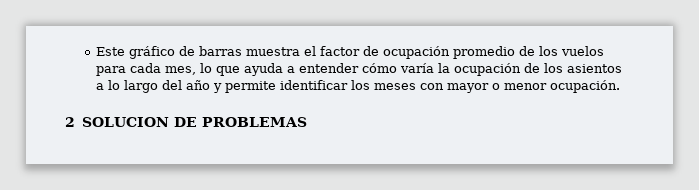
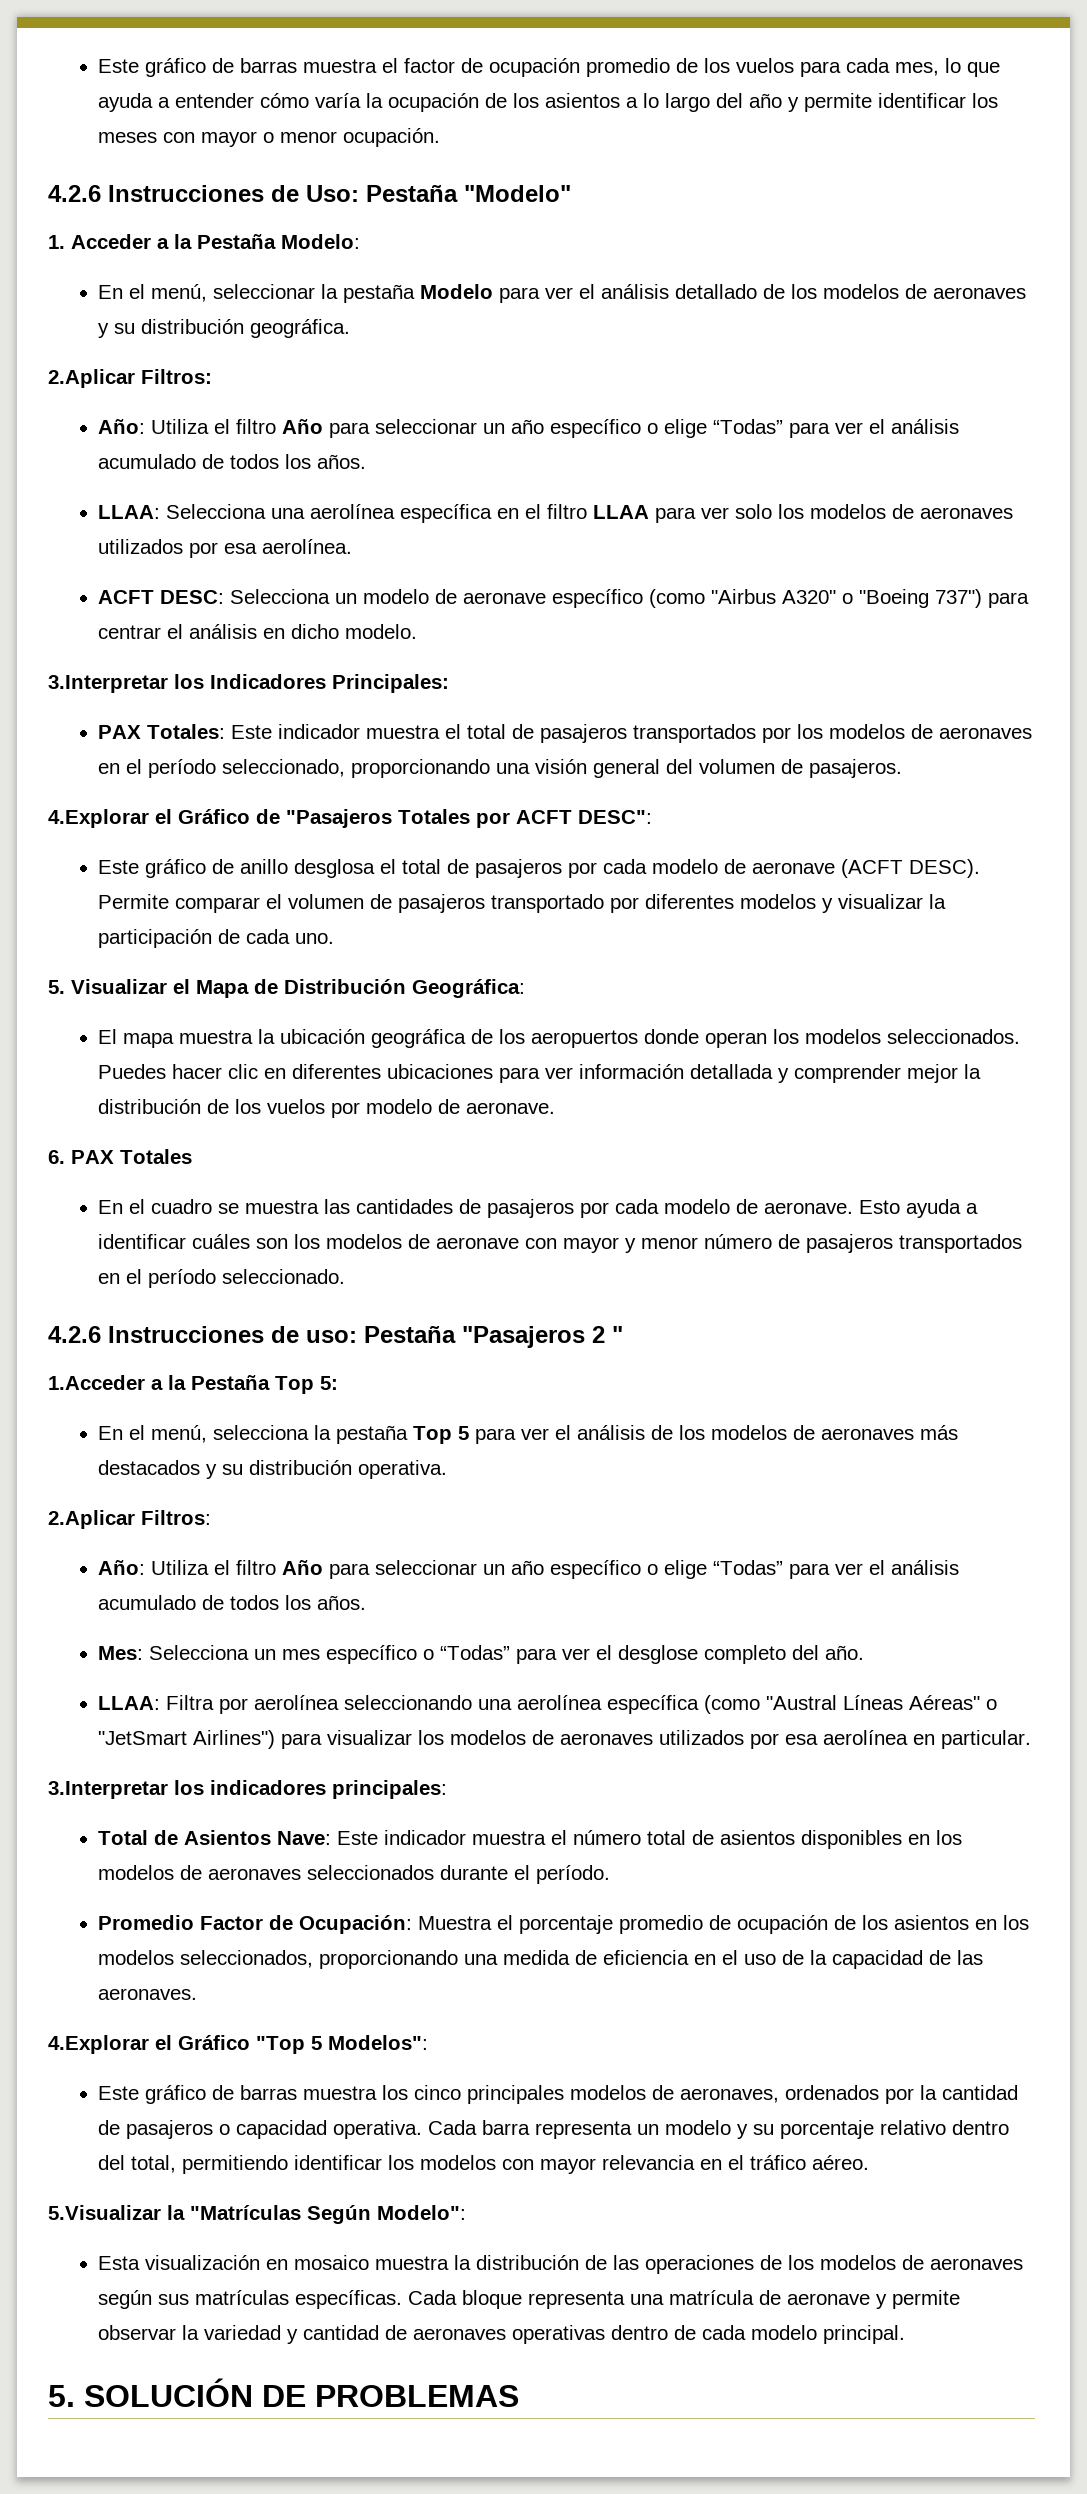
[65,117,170,127] 2 SOLUCION -> [48,184,571,202] [48,234,360,249] [98,284,1027,303] [98,319,351,338] [48,369,212,388] [98,419,960,438] [98,454,367,469] [98,504,1014,523] [98,539,353,558] [98,589,1030,608] [98,624,418,639] [48,674,449,693] [98,724,1033,743] [98,759,903,778] [48,809,652,828] [98,859,981,878] [98,894,947,913] [98,929,335,948] [48,979,525,998] [98,1029,1021,1048] [98,1064,982,1083] [98,1099,556,1118] [48,1149,192,1164] [98,1199,979,1218] [98,1234,1023,1253] [98,1269,346,1288] [48,1325,623,1348] [48,1375,338,1394] [98,1425,959,1444] [98,1460,448,1479] [48,1510,211,1529] [98,1560,960,1579] [98,1595,367,1610] [98,1645,865,1664] [98,1695,998,1714] [98,1730,1032,1749] [48,1780,447,1799] [98,1830,963,1849] [98,1865,611,1884] [98,1915,1030,1934] [98,1950,984,1969] [98,1988,198,2000] [48,2035,428,2054] [98,2085,1019,2104] [98,2120,1010,2139] [98,2155,870,2174] [48,2205,466,2224] [98,2255,1024,2274] [98,2290,961,2309] [98,2325,906,2344] [48,2378,253,2407] 4.2.6 Instrucciones de Uso: Pestaña "Modelo" // 1. Acceder a la Pestaña Modelo: // En el menú, seleccionar la pestaña Modelo para ver el análisis detallado de los modelos de aeronaves y su distribución geográfica. // 2.Aplicar Filtros: // Año: Utiliza el filtro Año para seleccionar un año específico o elige “Todas” para ver el análisis acumulado de todos los años. // LLAA: Selecciona una aerolínea específica en el filtro LLAA para ver solo los modelos de aeronaves utilizados por esa aerolínea. // ACFT DESC: Selecciona un modelo de aeronave específico (como "Airbus A320" o "Boeing 737") para centrar el análisis en dicho modelo. // 3.Interpretar los Indicadores Principales: // PAX Totales: Este indicador muestra el total de pasajeros transportados por los modelos de aeronaves en el período seleccionado, proporcionando una visión general del volumen de pasajeros. // 4.Explorar el Gráfico de "Pasajeros Totales por ACFT DESC": // Este gráfico de anillo desglosa el total de pasajeros por cada modelo de aeronave (ACFT DESC). Permite comparar el volumen de pasajeros transportado por diferentes modelos y visualizar la participación de cada uno. // 5. Visualizar el Mapa de Distribución Geográfica: // El mapa muestra la ubicación geográfica de los aeropuertos donde operan los modelos seleccionados. Puedes hacer clic en diferentes ubicaciones para ver información detallada y comprender mejor la distribución de los vuelos por modelo de aeronave. // 6. PAX Totales // En el cuadro se muestra las cantidades de pasajeros por cada modelo de aeronave. Esto ayuda a identificar cuáles son los modelos de aeronave con mayor y menor número de pasajeros transportados en el período seleccionado. // 4.2.6 Instrucciones de uso: Pestaña "Pasajeros 2 " // 1.Acceder a la Pestaña Top 5: // En el menú, selecciona la pestaña Top 5 para ver el análisis de los modelos de aeronaves más destacados y su distribución operativa. // 2.Aplicar Filtros: // Año: Utiliza el filtro Año para seleccionar un año específico o elige “Todas” para ver el análisis acumulado de todos los años. // Mes: Selecciona un mes específico o “Todas” para ver el desglose completo del año. // LLAA: Filtra por aerolínea seleccionando una aerolínea específica (como "Austral Líneas Aéreas" o "JetSmart Airlines") para visualizar los modelos de aeronaves utilizados por esa aerolínea en particular. // 3.Interpretar los indicadores principales: // Total de Asientos Nave: Este indicador muestra el número total de asientos disponibles en los modelos de aeronaves seleccionados durante el período. // Promedio Factor de Ocupación: Muestra el porcentaje promedio de ocupación de los asientos en los modelos seleccionados, proporcionando una medida de eficiencia en el uso de la capacidad de las aeronaves. // 4.Explorar el Gráfico "Top 5 Modelos": // Este gráfico de barras muestra los cinco principales modelos de aeronaves, ordenados por la cantidad de pasajeros o capacidad operativa. Cada barra representa un modelo y su porcentaje relativo dentro del total, permitiendo identificar los modelos con mayor relevancia en el tráfico aéreo. // 5.Visualizar la "Matrículas Según Modelo": // Esta visualización en mosaico muestra la distribución de las operaciones de los modelos de aeronaves según sus matrículas específicas. Cada bloque representa una matrícula de aeronave y permite observar la variedad y cantidad de aeronaves operativas dentro de cada modelo principal. // 5. SOLUCIÓN

